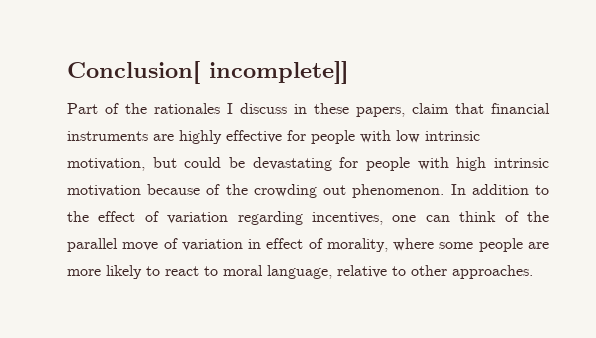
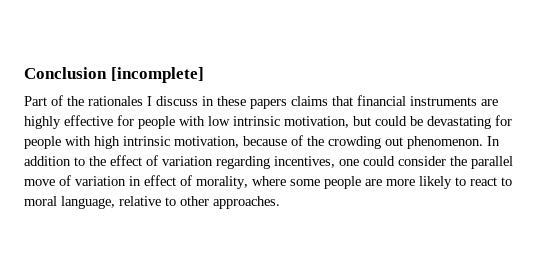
[67,61,348,84] Conclusion[ incomplete]] -> [24,67,204,83] Conclusion [incomplete]
[356,103,449,117] papers, claim -> [250,96,328,109] papers claims
[67,185,141,197] motivation -> [174,136,239,148] motivation,
[425,211,519,222] can think of -> [363,156,446,166] could consider

